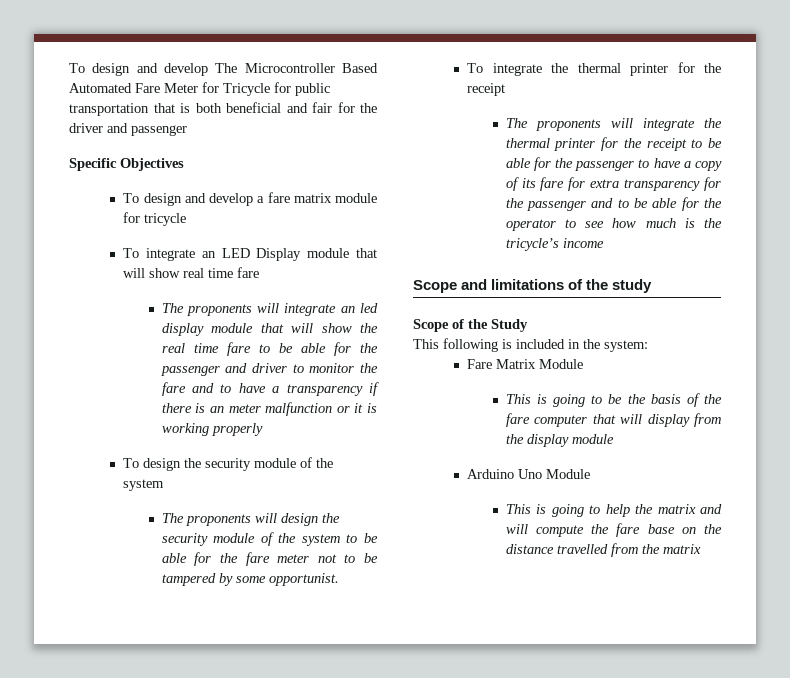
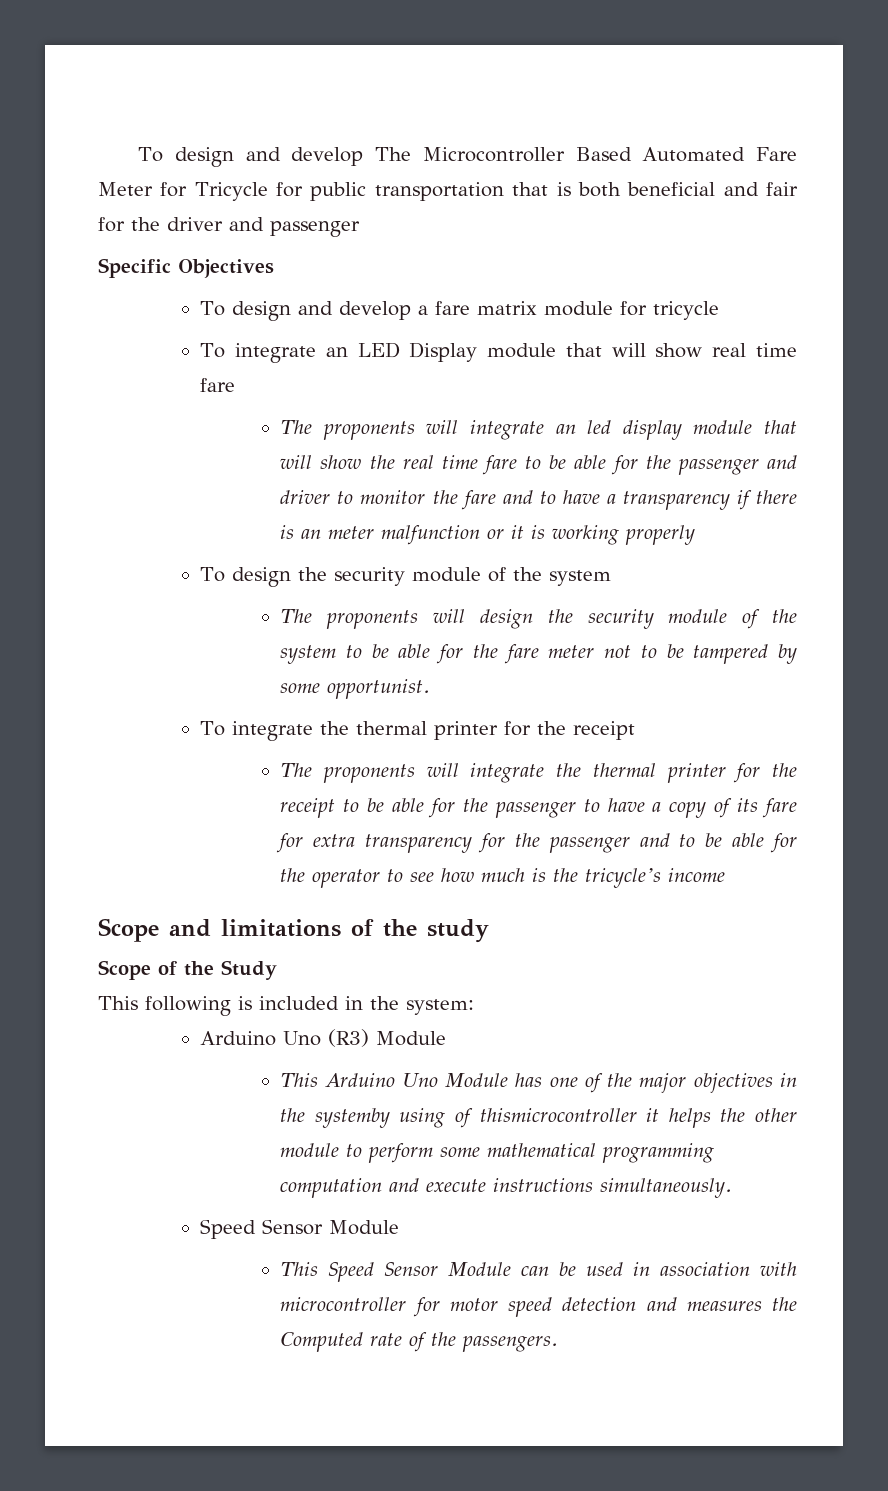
[467,359,584,369] [505,393,723,407] [505,413,721,427] [505,434,614,447] [467,469,591,479] [505,504,722,517] [505,523,722,537] [505,543,701,557] Fare Matrix Module // This is going to be the basis of the fare computer that will display from the display module // Arduino Uno Module // This is going to help the matrix and will compute the fare base on the distance travelled from the matrix -> [200,1029,447,1047] [280,1073,797,1093] [280,1108,797,1128] [280,1143,715,1163] [280,1178,733,1198] [200,1219,400,1239] [280,1262,798,1282] [280,1297,797,1317] [280,1332,559,1352] Arduino Uno (R3) Module // This Arduino Uno Module has one of the major objectives in the systemby using of thismicrocontroller it helps the other module to perform some mathematical programming computation and execute instructions simultaneously. // Speed Sensor Module // This Speed Sensor Module can be used in association with microcontroller for motor speed detection and measures the Computed rate of the passengers.

